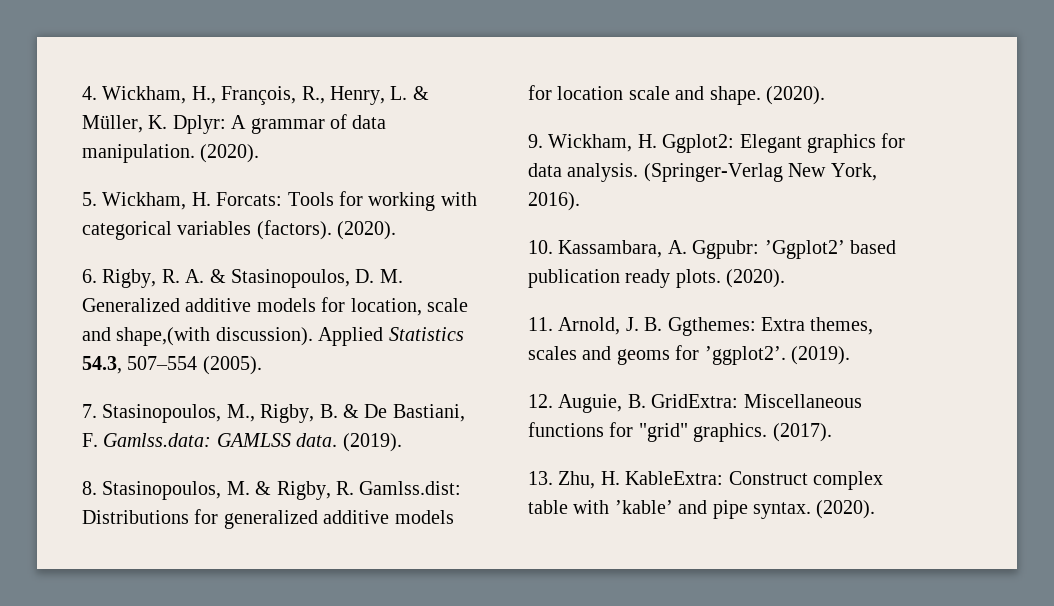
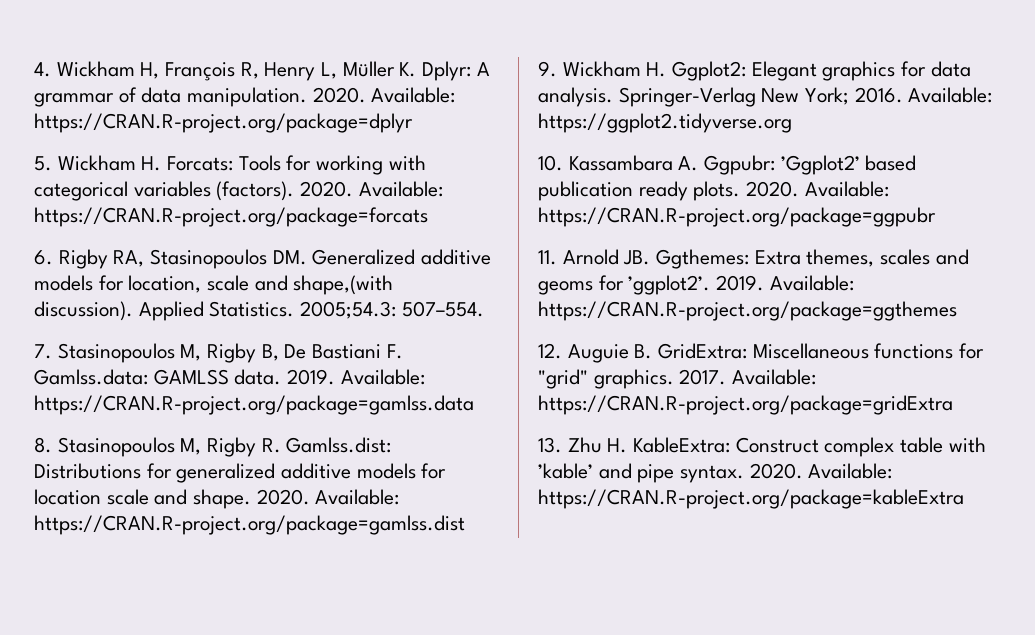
[102,86,429,105] [82,115,143,133] Wickham, H., François, R., Henry, L. & Müller, -> [56,61,395,81] Wickham H, François R, Henry L, Müller
[200,144,260,163] (2020). -> [312,87,456,103] [34,113,413,133] 2020. Available: https://CRAN.R-project.org/package=dplyr
[102,192,187,210] Wickham, -> [57,155,136,171] Wickham
[337,221,397,240] [82,269,403,288] (2020). // 6. Rigby, R. A. & Stasinopoulos, D. M. -> [300,181,443,197] [34,207,428,227] [34,249,307,269] 2020. Available: https://CRAN.R-project.org/package=forcats // 6. Rigby RA, Stasinopoulos DM.
[388,327,464,341] [82,356,262,375] [82,404,465,423] [82,433,402,452] [82,481,331,500] Statistics 54.3, 507–554 (2005). // 7. Stasinopoulos, M., Rigby, B. & De Bastiani, F. Gamlss.data: GAMLSS data. (2019). // 8. Stasinopoulos, M. & Rigby, -> [209,301,484,319] [34,343,403,363] [34,369,425,385] [34,395,474,415] [34,437,257,457] Statistics. 2005;54.3: 507–554. // 7. Stasinopoulos M, Rigby B, De Bastiani F. Gamlss.data: GAMLSS data. 2019. Available: https://CRAN.R-project.org/package=gamlss.data // 8. Stasinopoulos M, Rigby
[766,86,825,105] (2020). -> [256,489,400,505] [34,515,465,535] 2020. Available: https://CRAN.R-project.org/package=gamlss.dist
[548,134,633,152] Wickham, -> [562,61,641,77] Wickham
[643,163,877,182] [528,192,580,211] (Springer-Verlag New York, 2016). -> [618,87,993,107] [538,113,792,133] Springer-Verlag New York; 2016. Available: https://ggplot2.tidyverse.org
[558,240,663,258] Kassambara, -> [568,155,673,171] Kassambara
[726,269,786,288] [528,317,663,335] (2020). // 11. Arnold, J. B. -> [746,181,889,197] [538,207,936,227] [538,249,651,265] 2020. Available: https://CRAN.R-project.org/package=ggpubr // 11. Arnold JB.
[791,346,850,365] (2019). -> [716,275,854,291] [538,301,957,321] 2019. Available: https://CRAN.R-project.org/package=ggthemes
[558,394,623,413] Auguie, -> [567,344,629,363] Auguie
[772,423,832,442] (2017). -> [679,369,817,385] [538,395,953,415] 2017. Available: https://CRAN.R-project.org/package=gridExtra
[558,471,596,489] Zhu, -> [567,437,602,453] Zhu
[816,500,876,519] (2020). -> [749,463,893,479] [538,489,964,509] 2020. Available: https://CRAN.R-project.org/package=kableExtra

